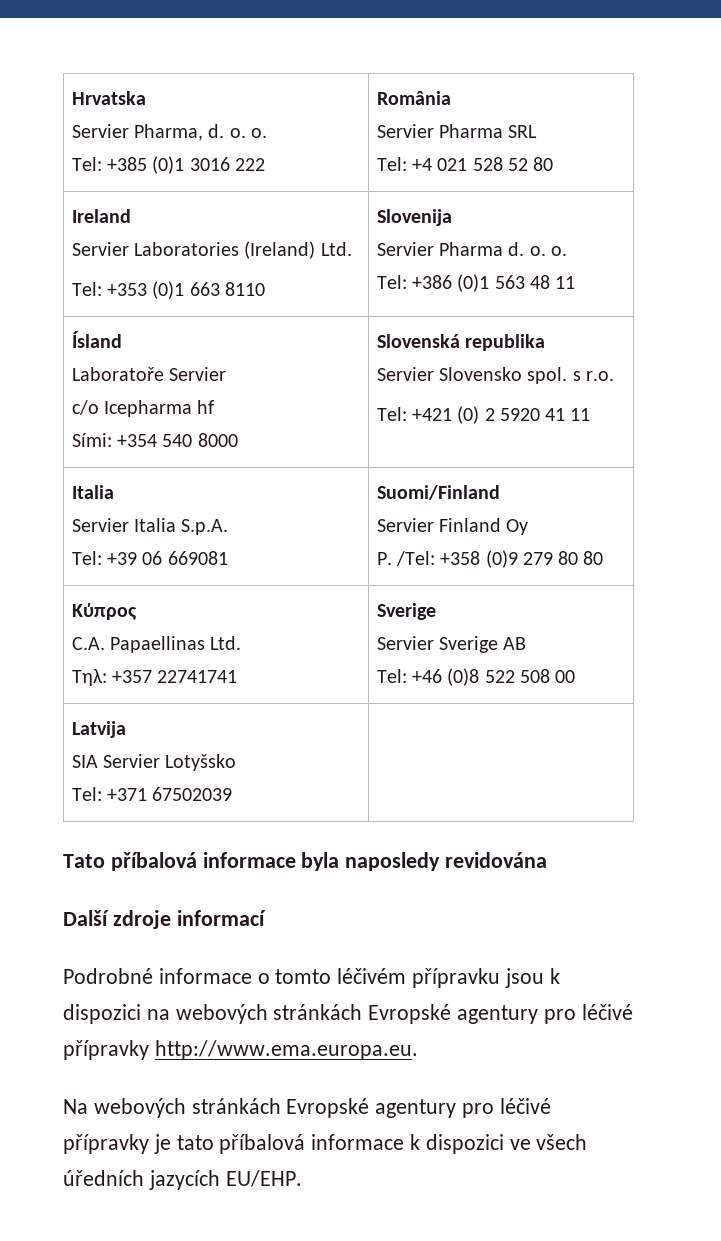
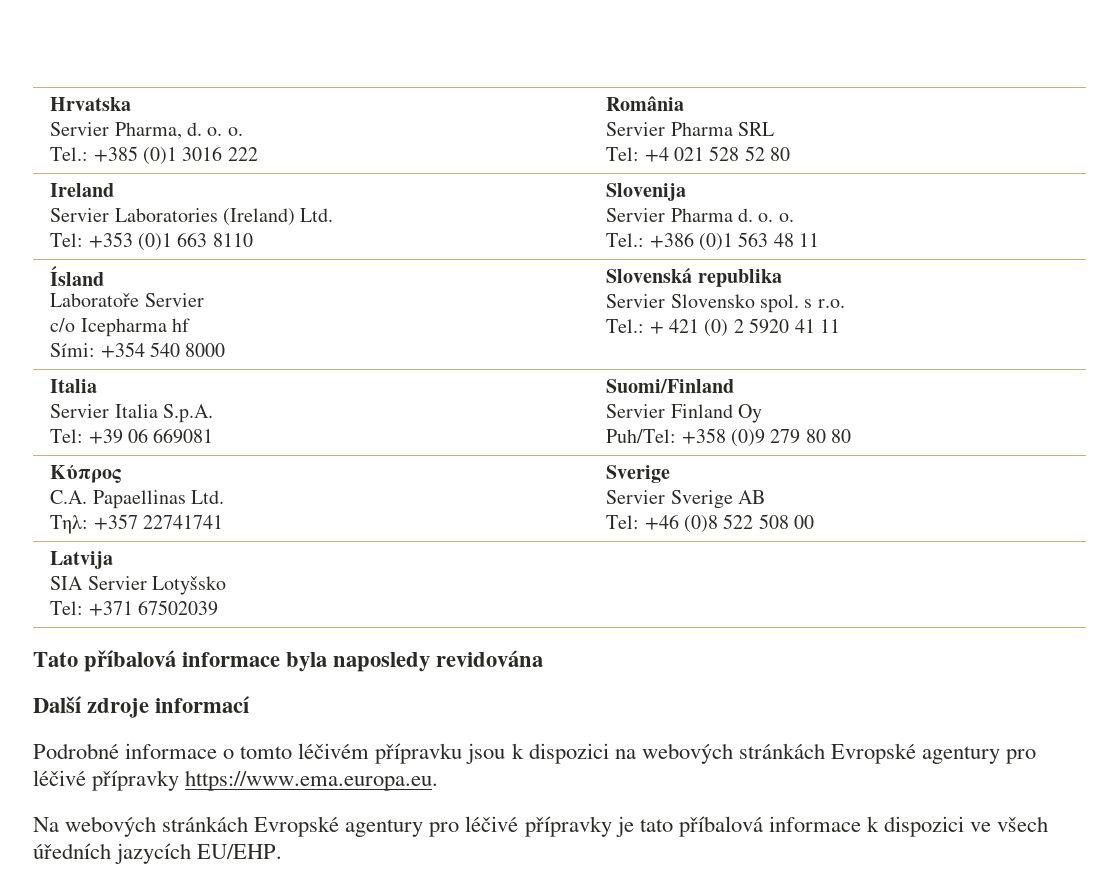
[71,157,102,171] Tel: -> [50,147,89,161] Tel.:
[376,275,407,289] Tel: -> [606,233,645,247] Tel.:
[376,407,453,421] Tel: +421 -> [606,319,700,334] Tel.: + 421
[376,551,436,566] P. /Tel: -> [606,429,677,443] Puh/Tel:
[154,1040,418,1060] http://www.ema.europa.eu. -> [185,770,439,791] https://www.ema.europa.eu.

